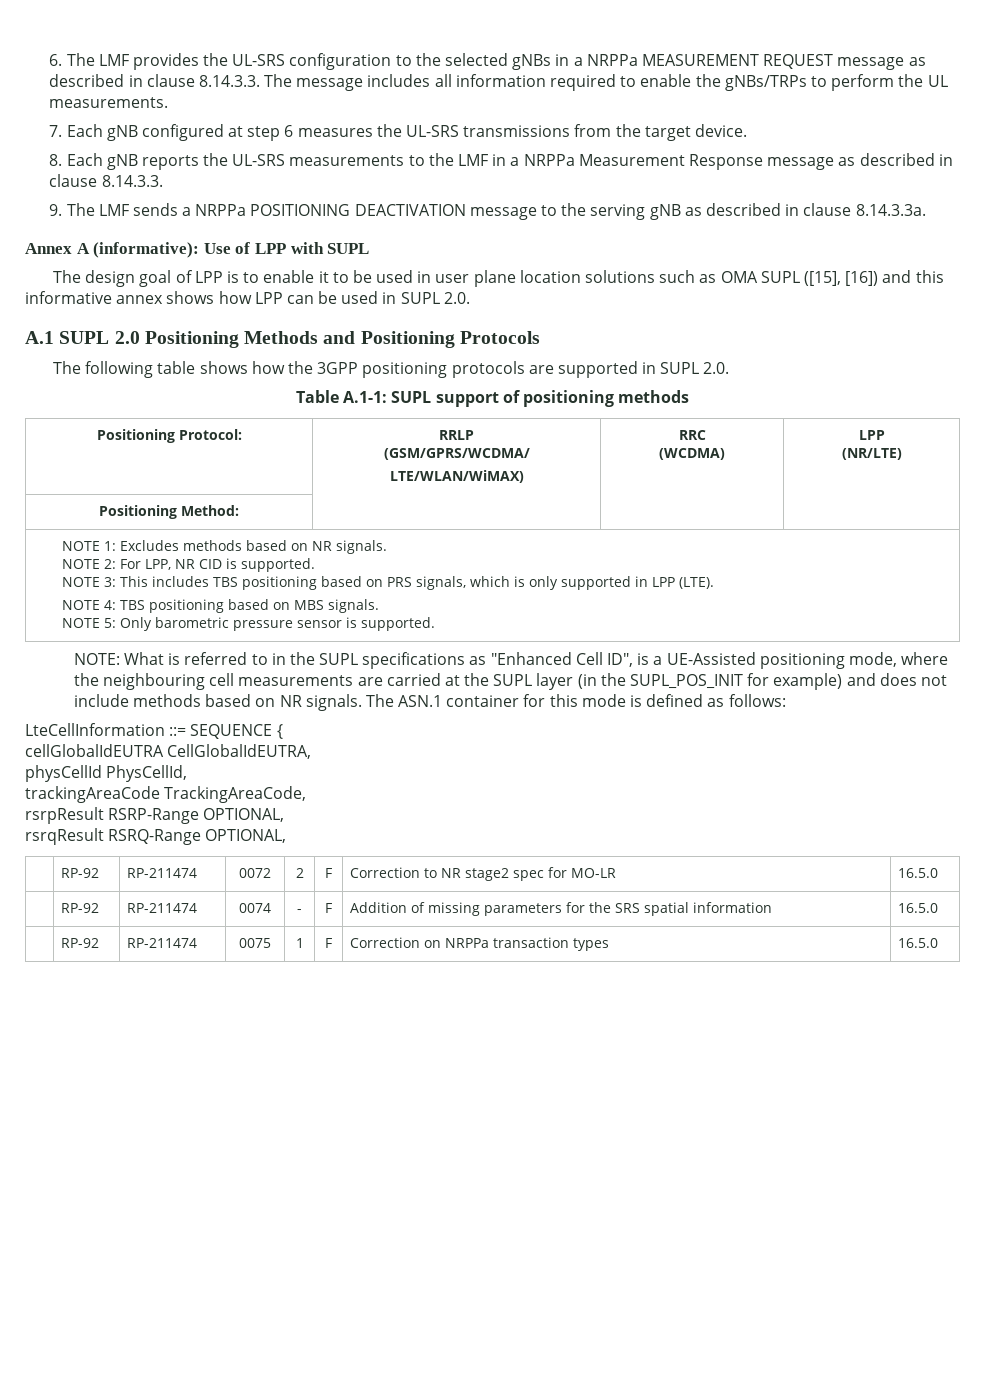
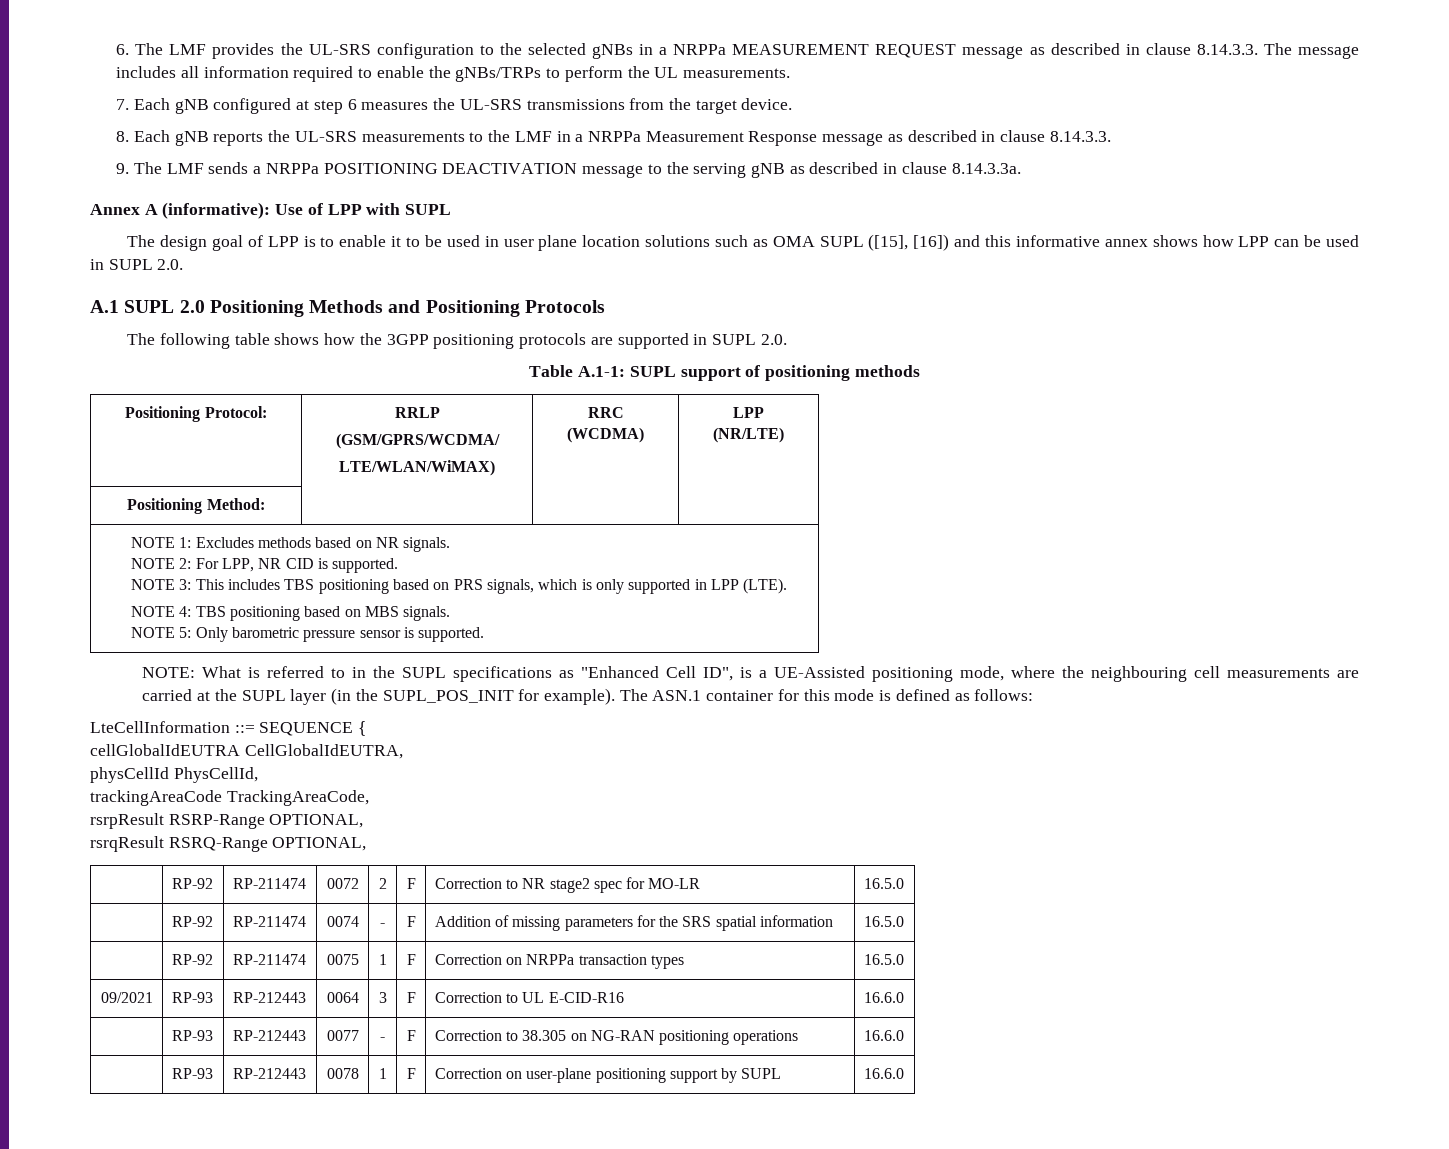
[773,673,947,690] [73,694,362,711] example) and does not include methods based on NR signals. -> [544,688,616,705] example).
(938, 943) none -> [100,992,153,1003] [171,992,213,1003] [232,992,306,1003] [326,992,359,1003] [378,992,387,1003] [406,992,416,1003] [434,992,624,1003] [863,992,904,1003] [171,1030,213,1041] [232,1030,306,1041] [326,1030,359,1041] [380,1037,385,1041] [406,1030,416,1041] [434,1030,799,1045] [863,1030,904,1041] [171,1068,213,1079] [232,1068,306,1079] [326,1068,359,1079] [378,1068,387,1079] [406,1068,416,1079] [434,1068,782,1083] [863,1068,904,1079] // 09/2021 | RP-93 | RP-212443 | 0064 | 3 | F | Correction to UL E-CID-R16 | 16.6.0 // | RP-93 | RP-212443 | 0077 | - | F | Correction to 38.305 on NG-RAN positioning operations | 16.6.0 // | RP-93 | RP-212443 | 0078 | 1 | F | Correction on user-plane positioning support by SUPL | 16.6.0

